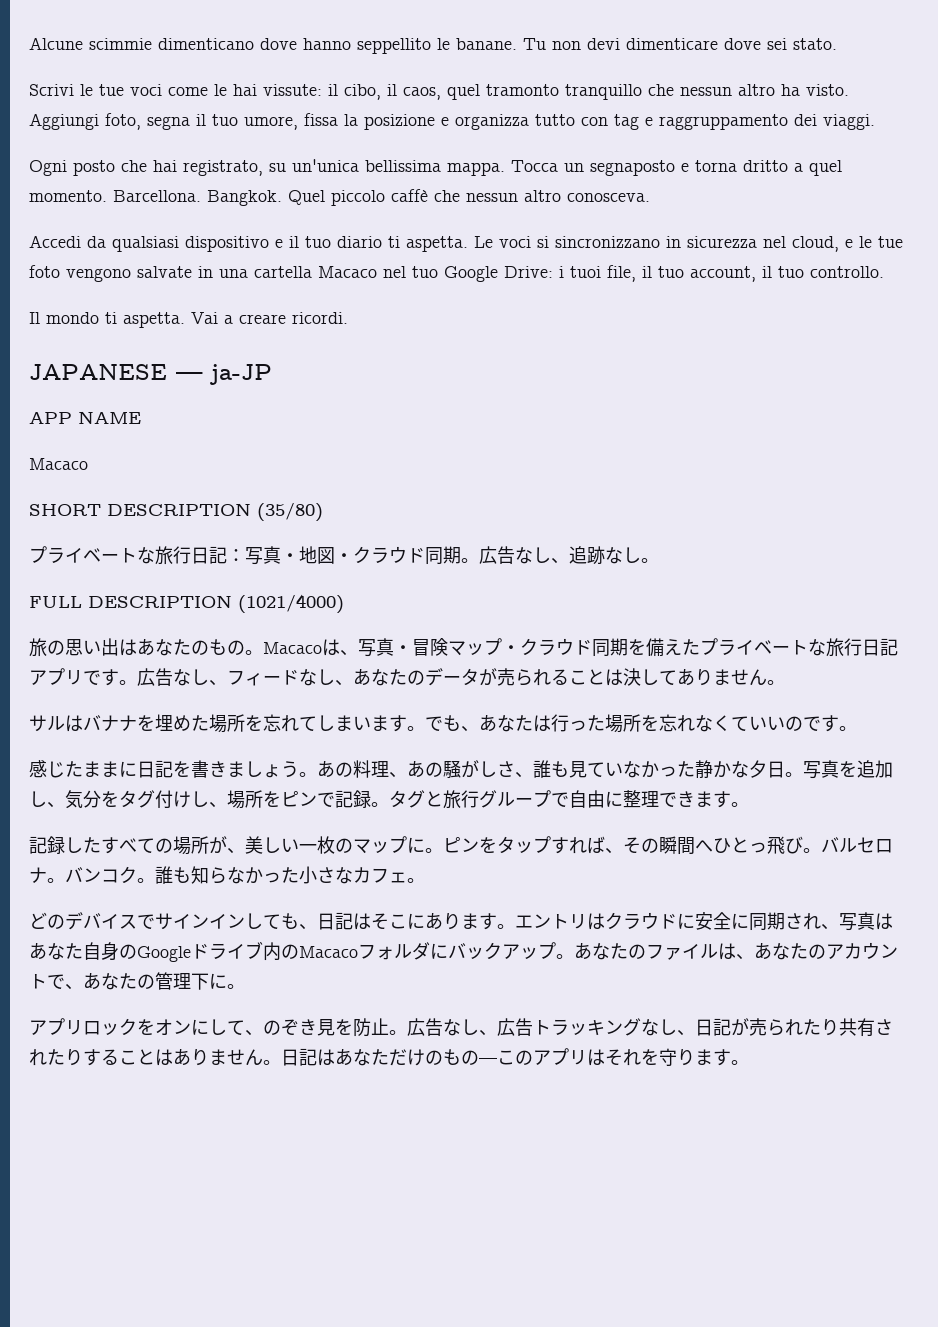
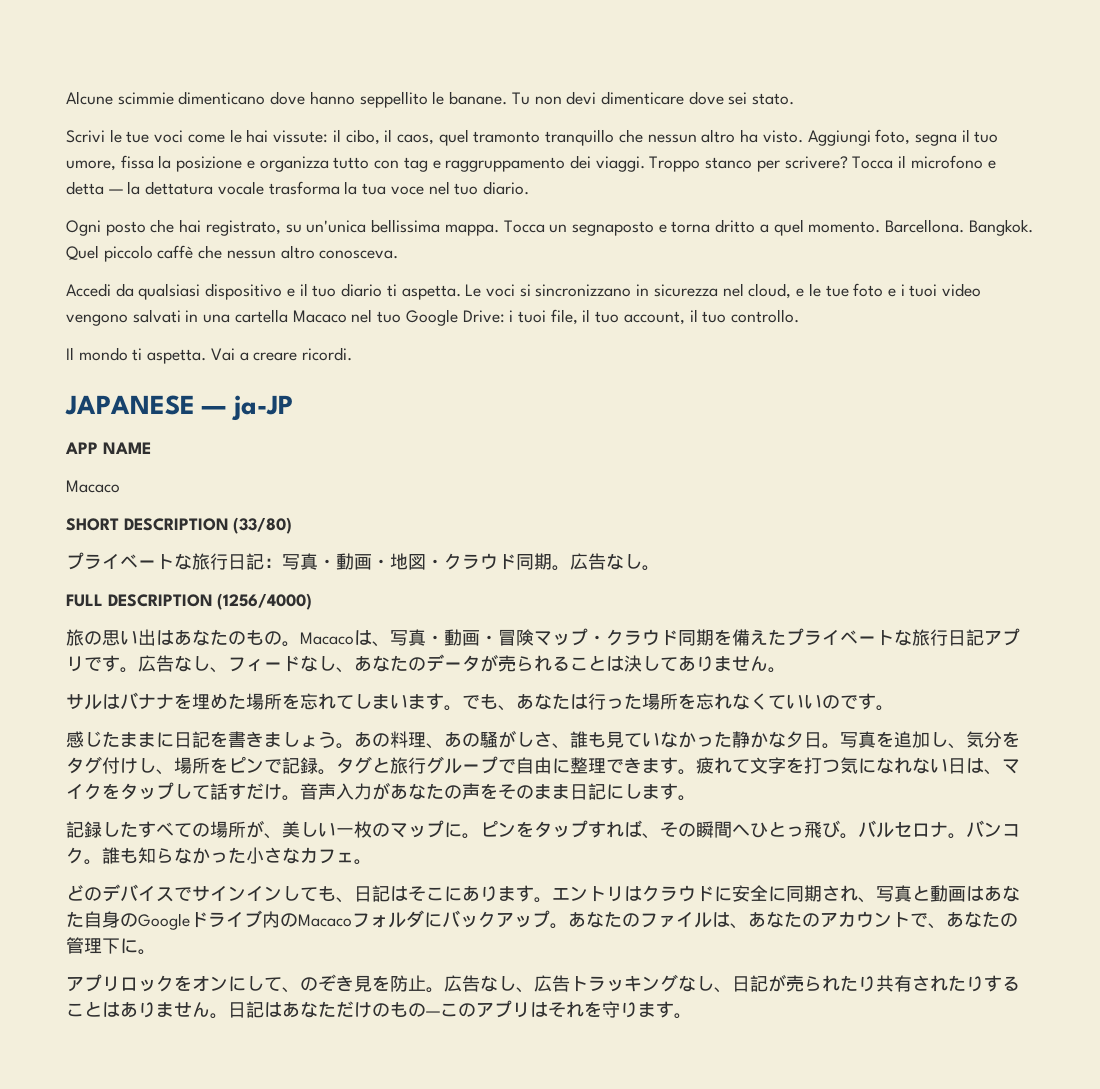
(875, 122) none -> [649,155,996,172] [66,181,529,195] Troppo stanco per scrivere? Tocca il microfono e detta — la dettatura vocale trasforma la tua voce nel tuo diario.
[66,266,192,282] vengono salvate -> [887,283,982,297] [66,309,181,326] e i tuoi video vengono salvati
[257,502,323,522] (35/80) -> [233,517,293,534] (33/80)
(299, 557) none -> [336,553,390,570] 動画・
[551,546,641,565] 、追跡なし -> (642, 561) none
[238,594,344,614] (1021/4000) -> [217,593,313,610] (1256/4000)
(412, 649) none -> [444,629,498,646] 動画・
(749, 804) none -> [696,757,1020,775] [66,782,696,801] 疲れて文字を打つ気になれない日は、マイクをタップして話すだけ。音声入力があなたの声をそのまま日記にします。
(875, 921) none -> [912,885,966,902] と動画

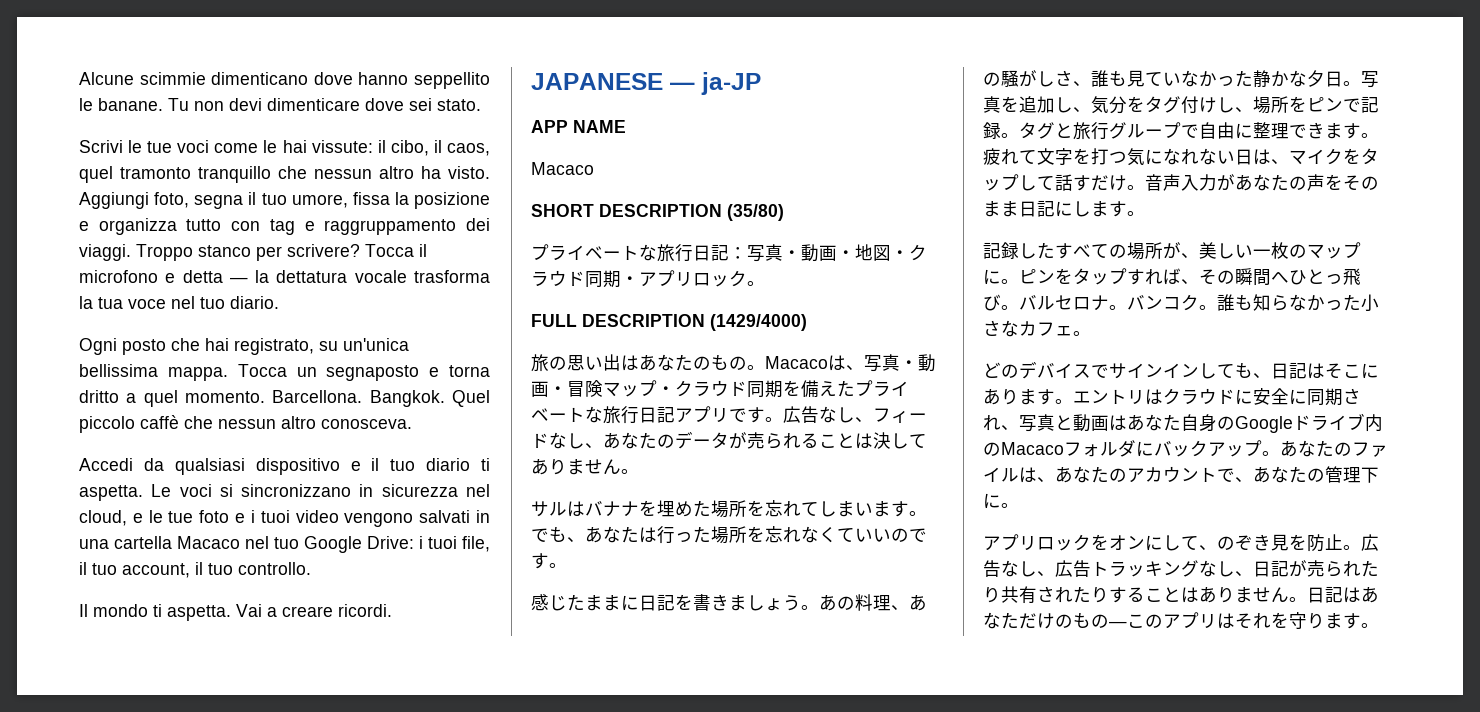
[233,517,293,534] (33/80) -> [727,204,784,221] (35/80)
[552,553,642,571] 。広告なし -> [621,270,747,287] ・アプリロック
[217,593,313,610] (1256/4000) -> [710,314,807,331] (1429/4000)

